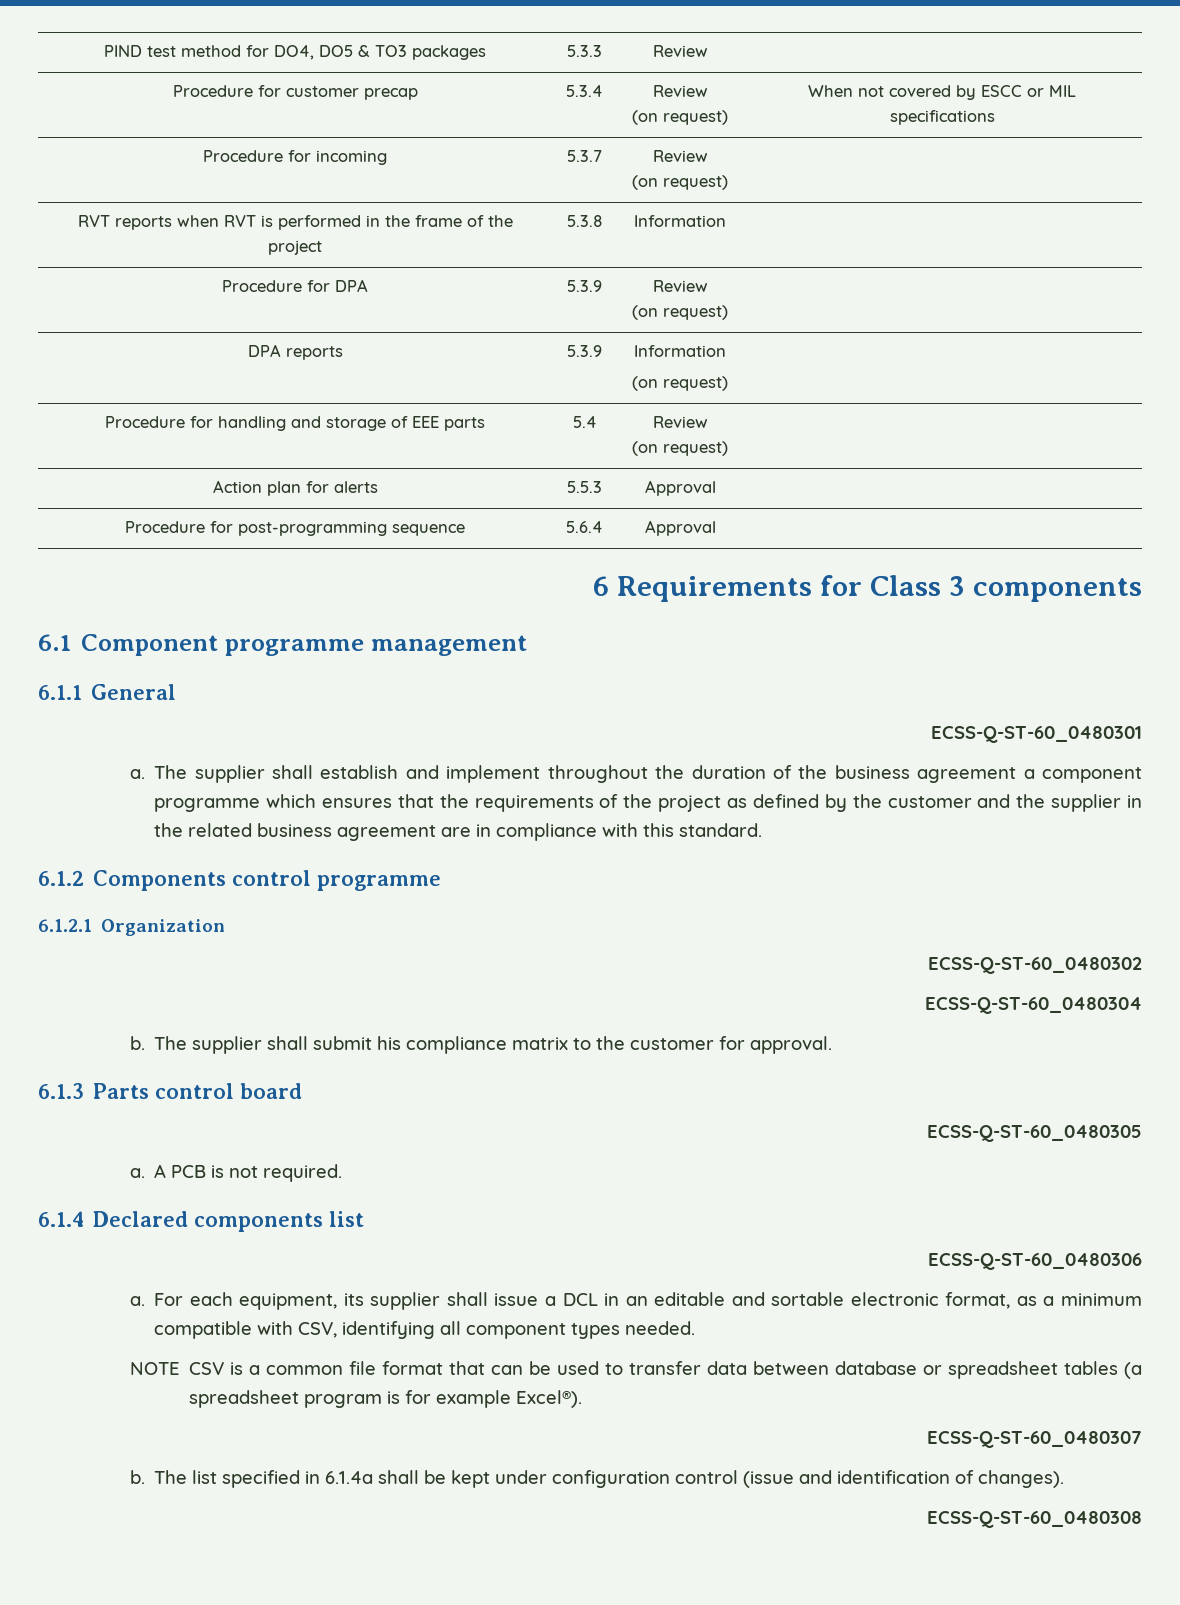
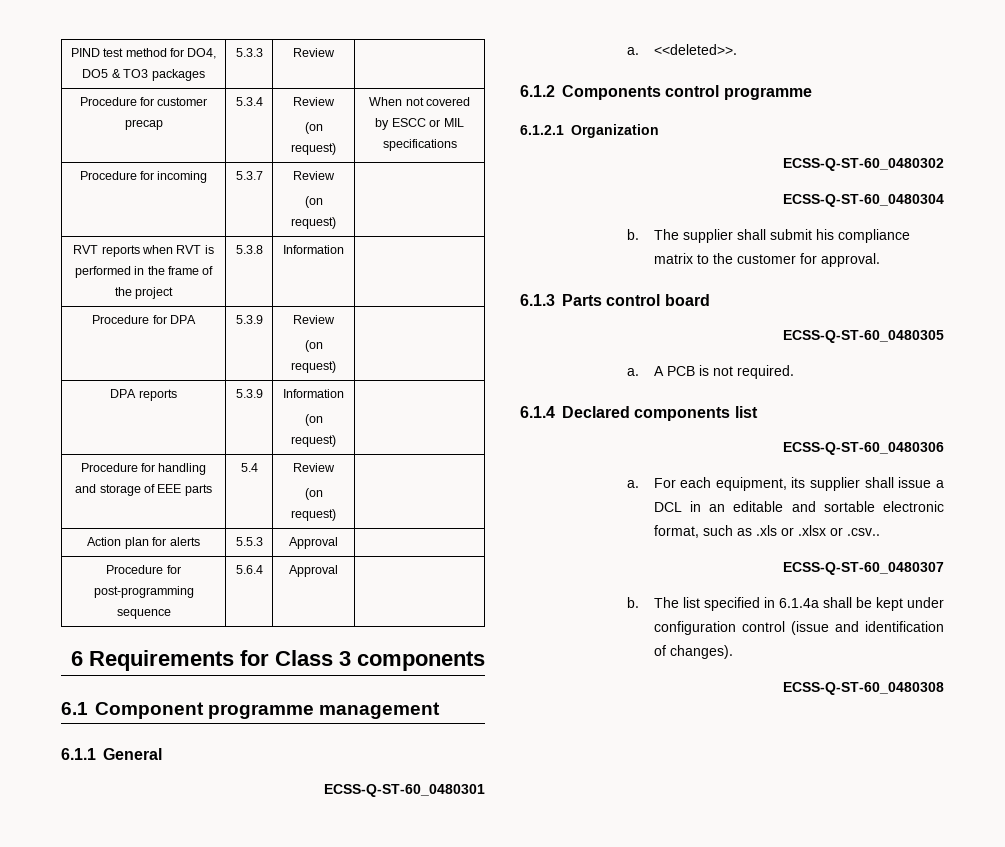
[154,765,1143,783] [154,794,1142,812] [154,823,763,841] The supplier shall establish and implement throughout the duration of the business agreement a component programme which ensures that the requirements of the project as defined by the customer and the supplier in the related business agreement are in compliance with this standard. -> [653,44,737,55] <<deleted>>.
[1016,1293,1143,1306] [154,1321,696,1339] [129,1361,1143,1379] [189,1390,583,1408] as a minimum compatible with CSV, identifying all component types needed. // NOTE CSV is a common file format that can be used to transfer data between database or spreadsheet tables (a spreadsheet program is for example Excel®). -> [702,525,880,536] such as .xls or .xlsx or .csv..

